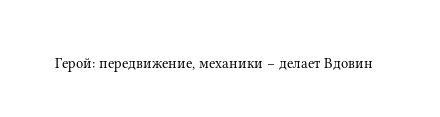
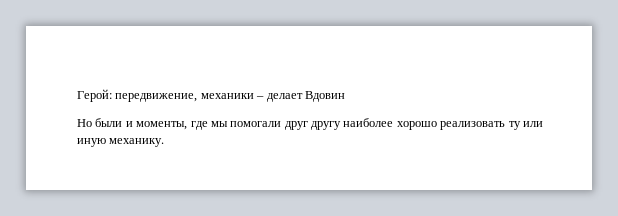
(373, 64) none -> [77,118,543,130] [77,138,165,147] // Но были и моменты, где мы помогали друг другу наиболее хорошо реализовать ту или иную механику.

